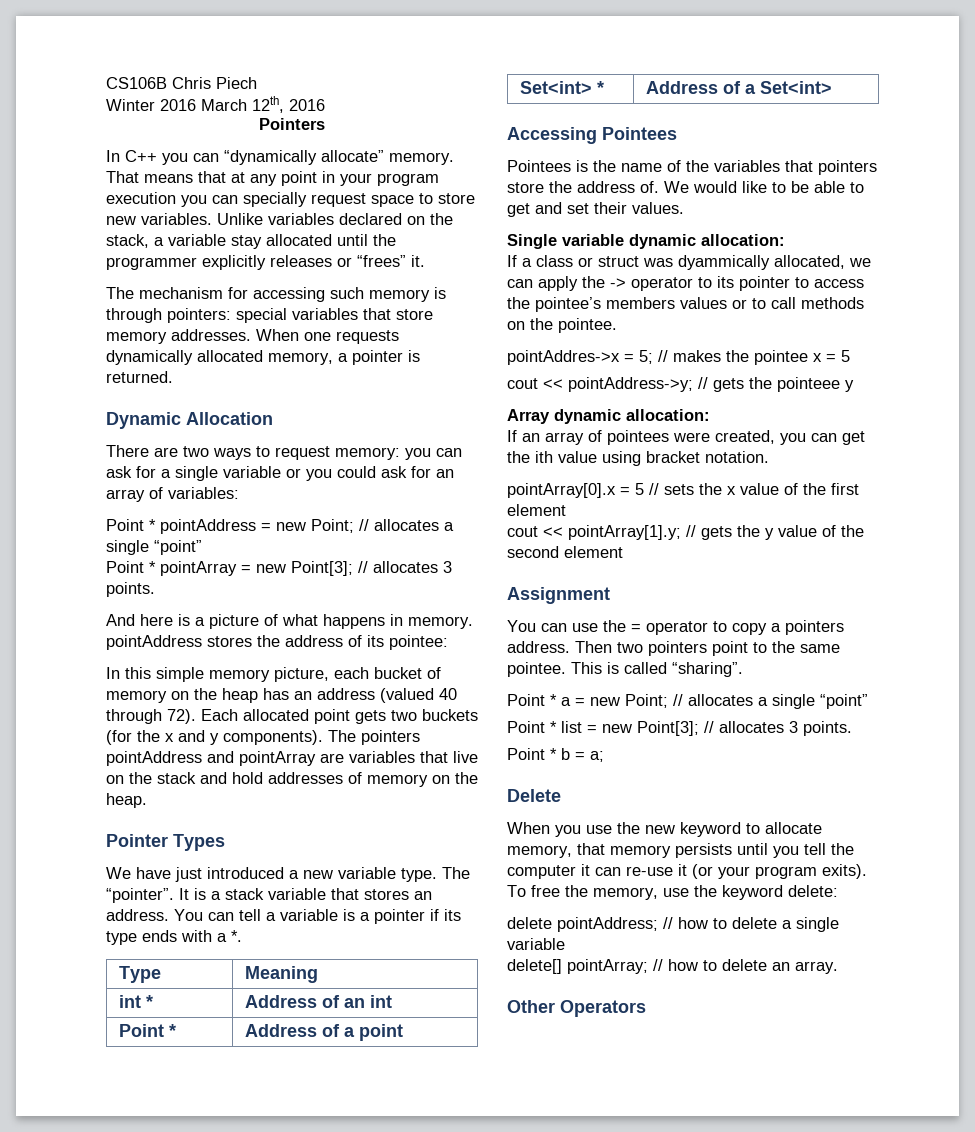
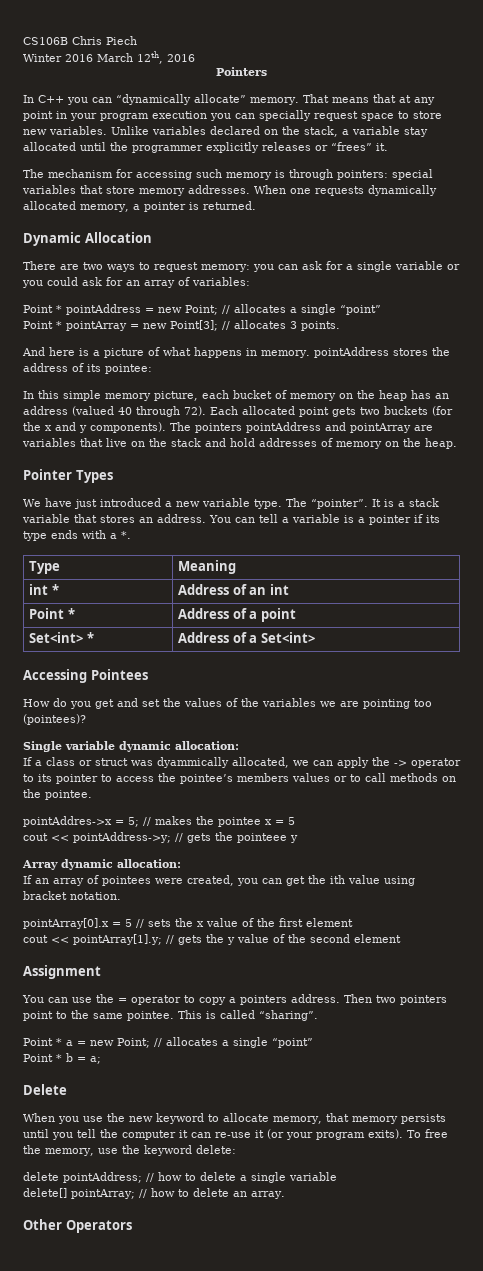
[507,160,877,175] [507,181,864,193] [507,202,684,217] Pointees is the name of the variables that pointers store the address of. We would like to be able to get and set their values. -> [23,698,432,709] [23,714,86,725] How do you get and set the values of the variables we are pointing too (pointees)?
[507,721,852,736] // Point * list = new Point[3]; // allocates 3 points. -> (313, 1043) none

